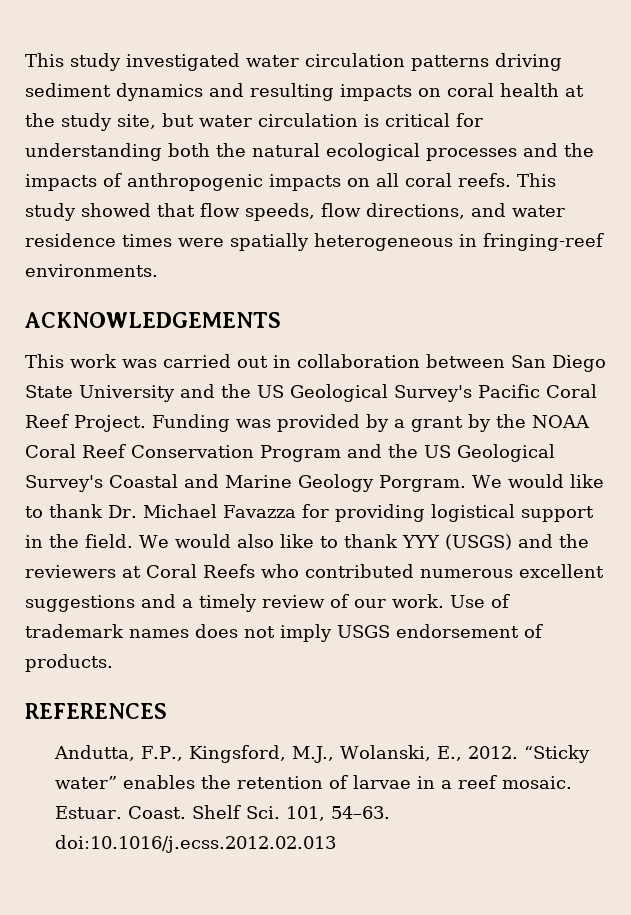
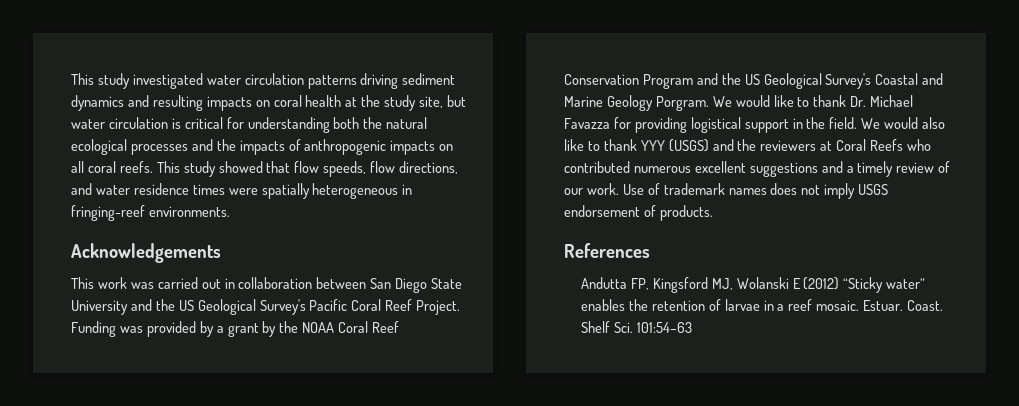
[25,312,281,328] ACKNOWLEDGEMENTS -> [71,243,221,263] Acknowledgements
[25,703,167,719] [53,745,519,763] REFERENCES // Andutta, F.P., Kingsford, M.J., Wolanski, E., 2012. -> [564,243,650,258] [580,277,840,293] References // Andutta FP, Kingsford MJ, Wolanski E (2012)
[285,806,390,821] [54,835,336,853] 101, 54–63. doi:10.1016/j.ecss.2012.02.013 -> [636,322,692,333] 101:54–63

